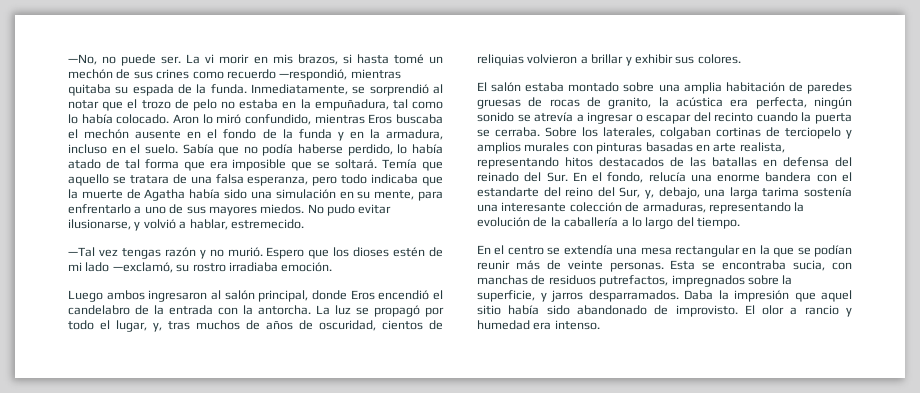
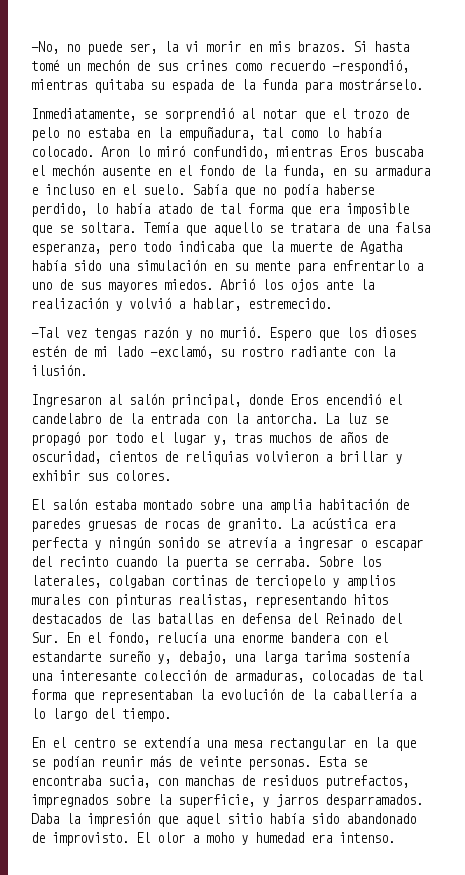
[161,54,201,64] ser. La -> [129,41,178,54] ser, la
[297,54,352,65] brazos, si -> [297,41,367,52] brazos. Si
[210,84,247,94] funda. -> [262,78,423,93] funda para mostrárselo. //
[298,129,443,141] funda y en la armadura, -> [283,165,430,178] [31,187,38,195] funda, en su armadura e
[335,159,378,169] soltará. -> [80,222,136,233] soltara.
[374,190,415,200] mente, -> [255,261,290,271] mente
[307,204,392,216] [68,219,131,230] No pudo evitar ilusionarse, -> [220,278,374,292] [31,297,108,309] Abrió los ojos ante la realización
[228,262,333,272] [68,290,208,302] irradiaba emoción. // Luego ambos ingresaron -> [290,346,395,357] [31,364,87,376] [31,394,101,407] radiante con la ilusión. // Ingresaron
[116,320,147,332] lugar, -> [171,432,206,445] lugar
[608,97,807,109] granito, la acústica era perfecta, -> [227,518,395,531] [31,537,101,551] granito. La acústica era perfecta y
[645,142,785,153] basadas en arte realista, -> [178,594,248,607] realistas,
[477,172,519,182] reinado -> [325,613,374,624] Reinado
[543,187,641,198] del reino del Sur, -> [108,651,150,662] sureño
[708,202,791,214] representando -> [311,670,423,681] [31,689,192,703] colocadas de tal forma que representaban
[804,305,839,315] rancio -> [206,832,234,843] moho

